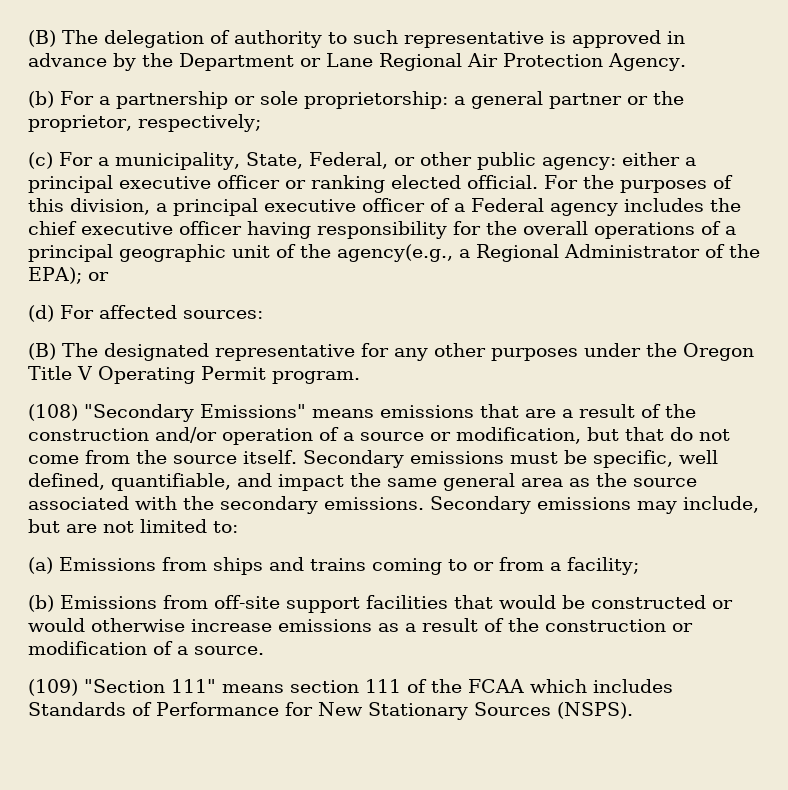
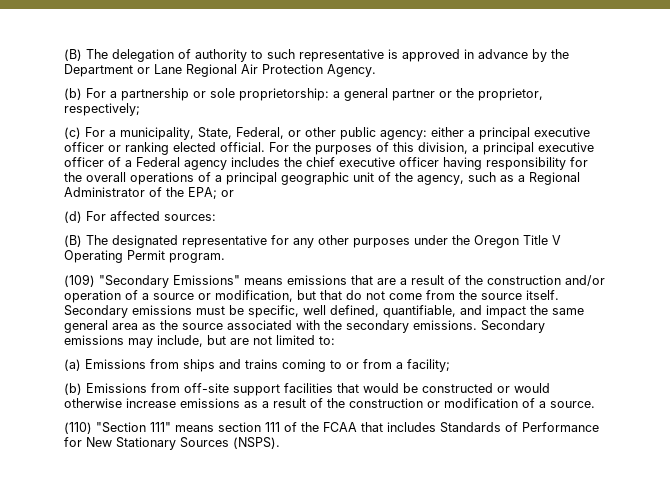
[337,244,453,262] agency(e.g., -> [417,172,514,185] agency, such as
[28,267,82,284] EPA); -> [188,187,217,199] EPA;
[28,404,78,421] (108) -> [64,274,95,287] (109)
[28,679,78,696] (109) -> [64,422,92,434] (110)
[530,679,587,693] which -> [361,422,383,432] that

